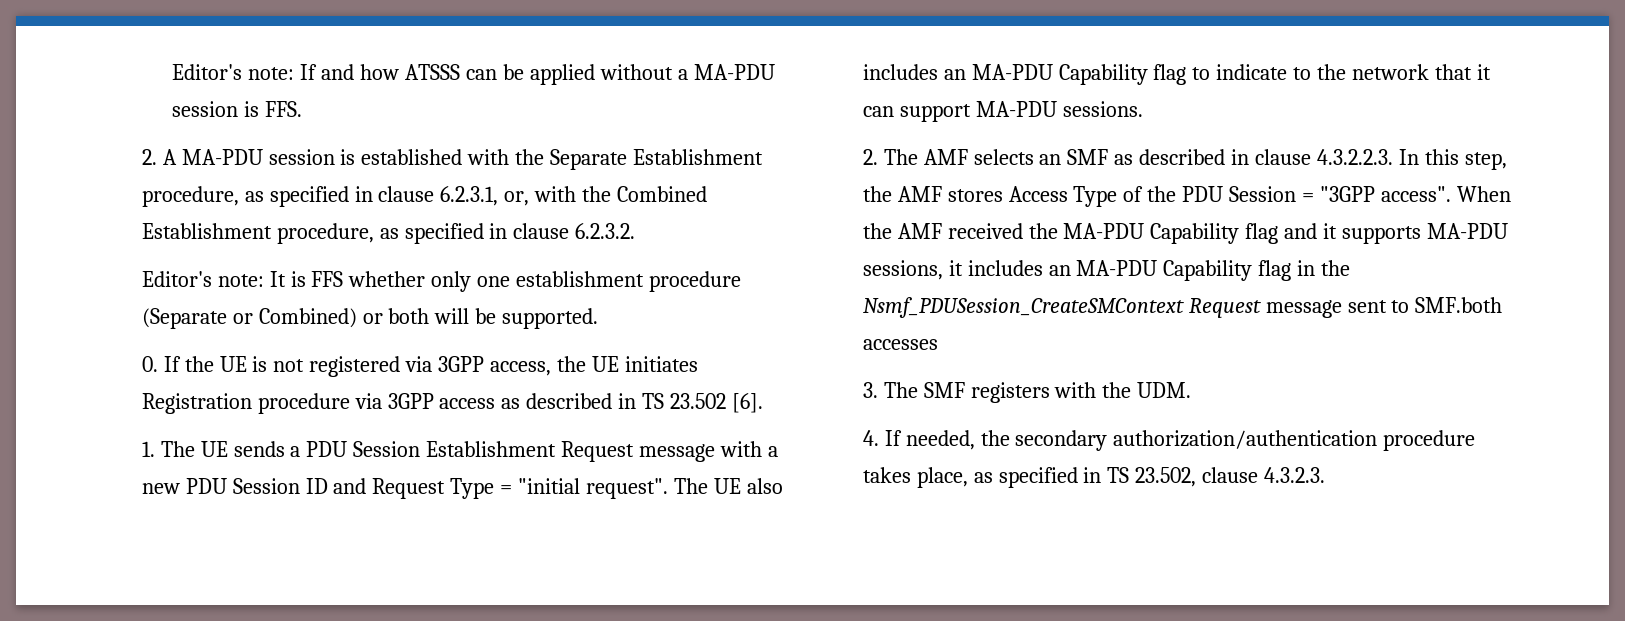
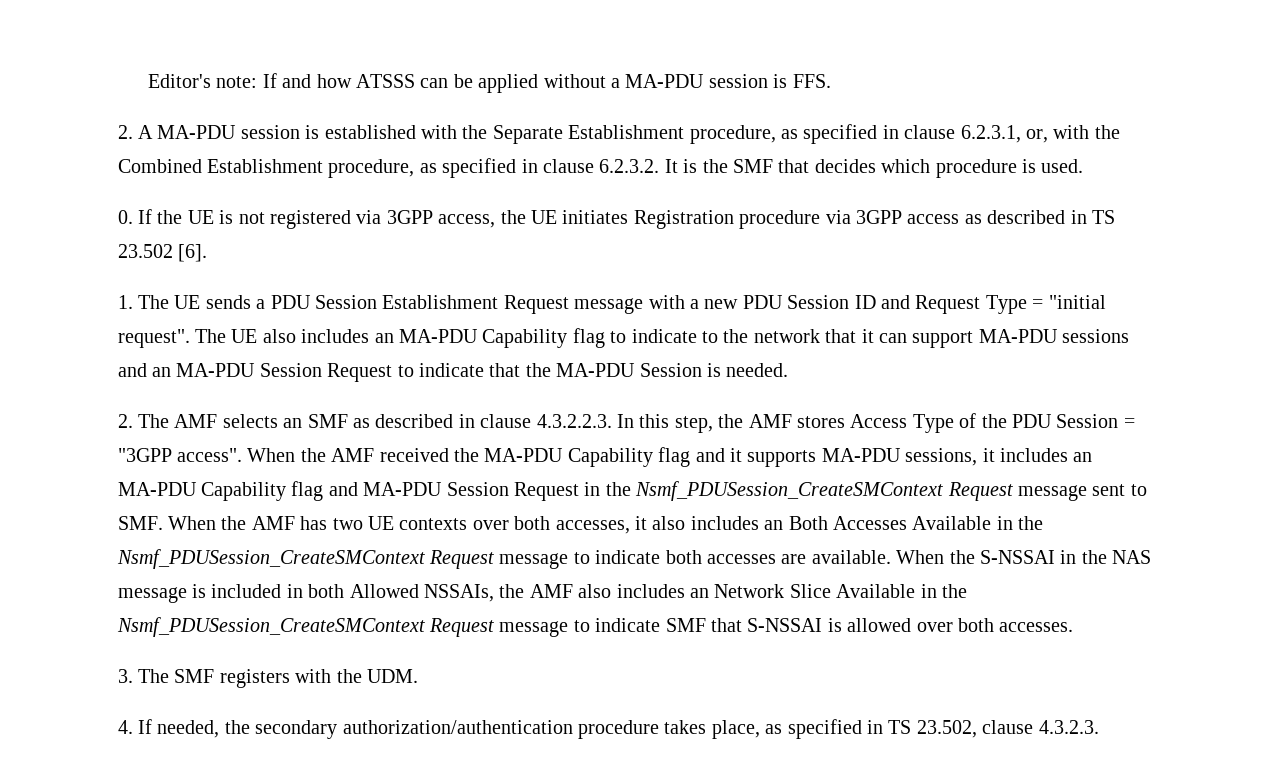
[141,271,742,292] [141,308,599,329] // Editor's note: It is FFS whether only one establishment procedure (Separate or Combined) or both will be supported. -> [664,159,1084,178] It is the SMF that decides which procedure is used.
[1062,101,1143,117] sessions. -> [1062,329,1130,343] [117,363,789,382] sessions and an MA-PDU Session Request to indicate that the MA-PDU Session is needed.
(1292, 270) none -> [328,482,579,501] and MA-PDU Session Request
[1415,297,1503,313] [862,339,938,350] SMF.both accesses -> [117,516,1044,534] [116,549,1152,569] [117,584,967,603] [116,617,1074,637] SMF. When the AMF has two UE contexts over both accesses, it also includes an Both Accesses Available in the Nsmf_PDUSession_CreateSMContext Request message to indicate both accesses are available. When the S-NSSAI in the NAS message is included in both Allowed NSSAIs, the AMF also includes an Network Slice Available in the Nsmf_PDUSession_CreateSMContext Request message to indicate SMF that S-NSSAI is allowed over both accesses.

